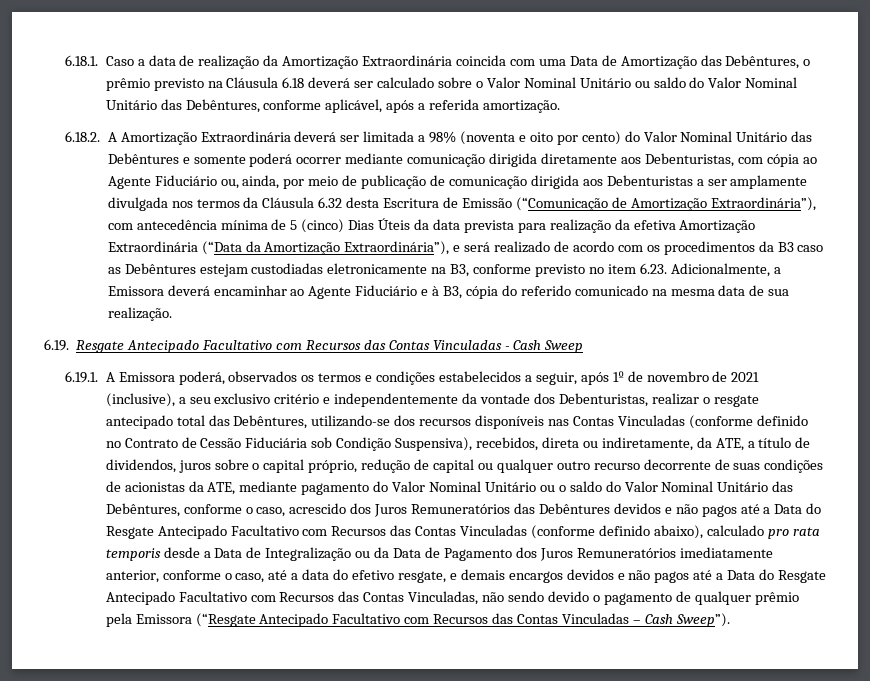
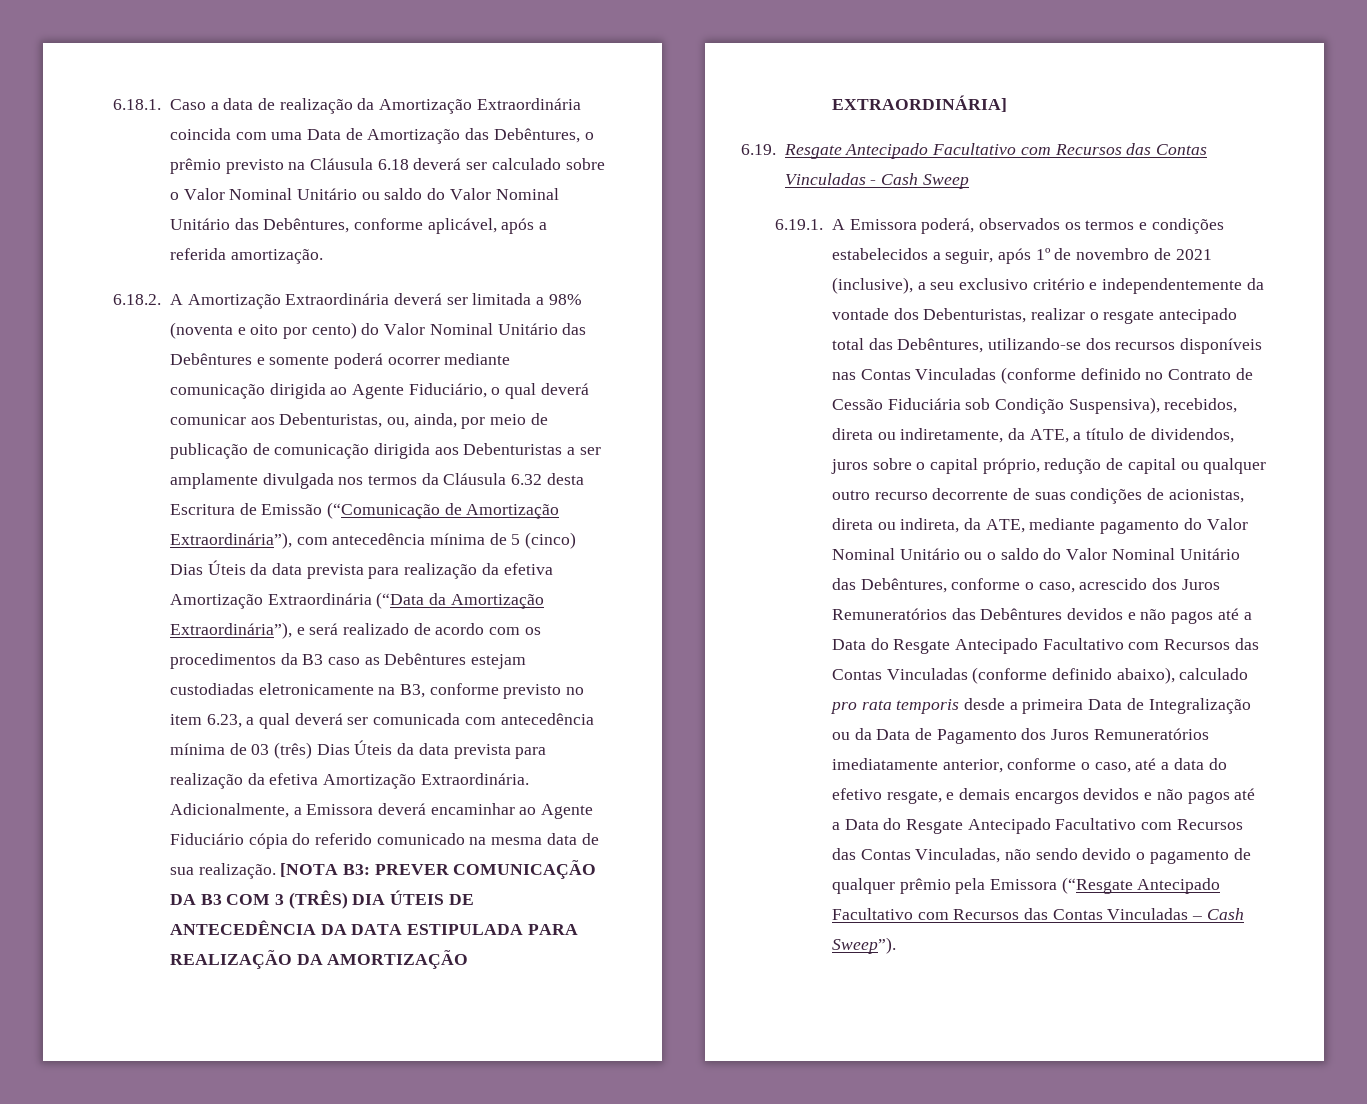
[541,153,817,167] [107,175,217,189] diretamente aos Debenturistas, com cópia ao Agente Fiduciário -> [330,383,589,399] [169,413,383,428] ao Agente Fiduciário, o qual deverá comunicar aos Debenturistas,
[639,263,667,274] 6.23. -> [206,713,594,729] [169,740,547,759] [169,773,529,789] 6.23, a qual deverá ser comunicada com antecedência mínima de 03 (três) Dias Úteis da data prevista para realização da efetiva Amortização Extraordinária.
[421,286,463,299] e à B3, -> (244, 839) none
(172, 314) none -> [280,860,597,879] [169,890,474,909] [169,920,578,935] [169,950,469,969] [831,95,1007,112] [NOTA B3: PREVER COMUNICAÇÃO DA B3 COM 3 (TRÊS) DIA ÚTEIS DE ANTECEDÊNCIA DA DATA ESTIPULADA PARA REALIZAÇÃO DA AMORTIZAÇÃO EXTRAORDINÁRIA]
[124,482,185,492] acionistas -> [1168,489,1244,503] [831,518,960,533] acionistas, direta ou indireta,
(211, 554) none -> [1022,699,1084,714] primeira

